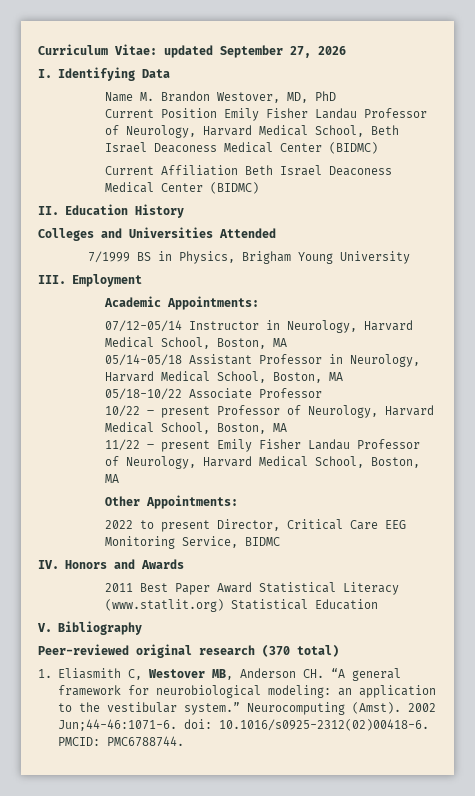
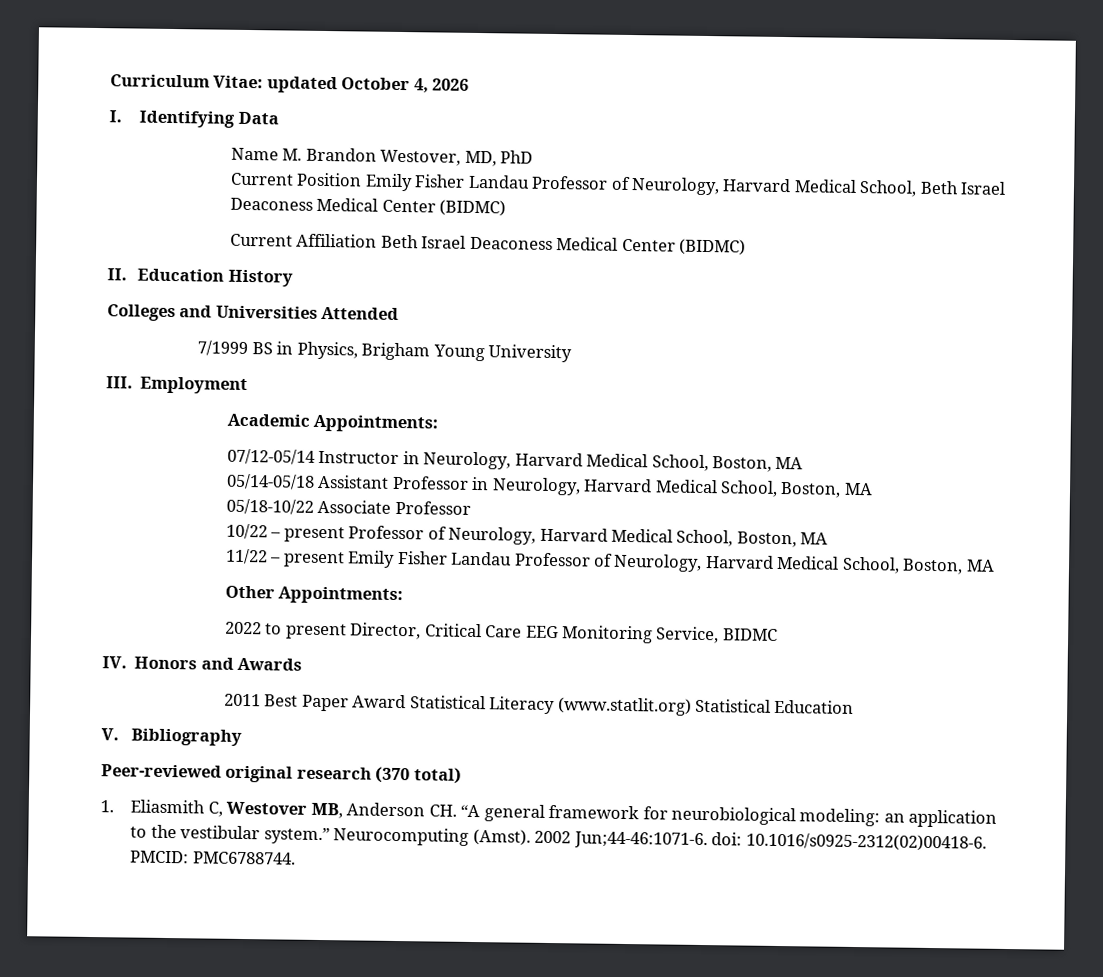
[220,45,311,58] September 27, -> [341,77,429,94] October 4,

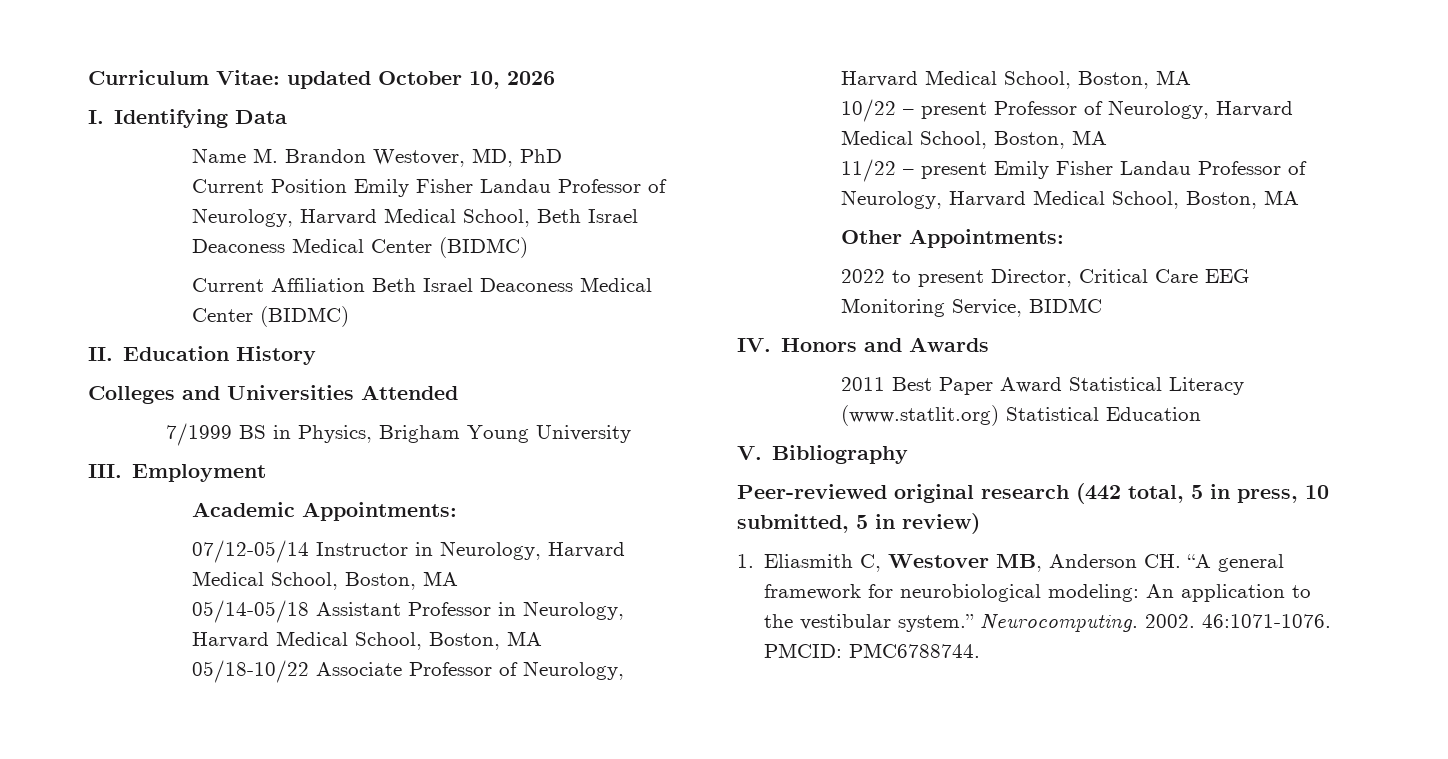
[413,78,429,94] 4, -> [469,71,500,89] 10,
(471, 507) none -> [498,661,624,680] [840,70,1191,89] of Neurology, Harvard Medical School, Boston, MA
[375,766,462,784] (370 total) -> [1076,483,1329,504] [737,513,980,534] (442 total, 5 in press, 10 submitted, 5 in review)
[883,813,905,823] an -> [1146,584,1175,598] An
[333,827,987,852] Neurocomputing (Amst). 2002 Jun;44-46:1071-6. doi: 10.1016/s0925-2312(02)00418-6. -> [980,614,1332,632] Neurocomputing. 2002. 46:1071-1076.

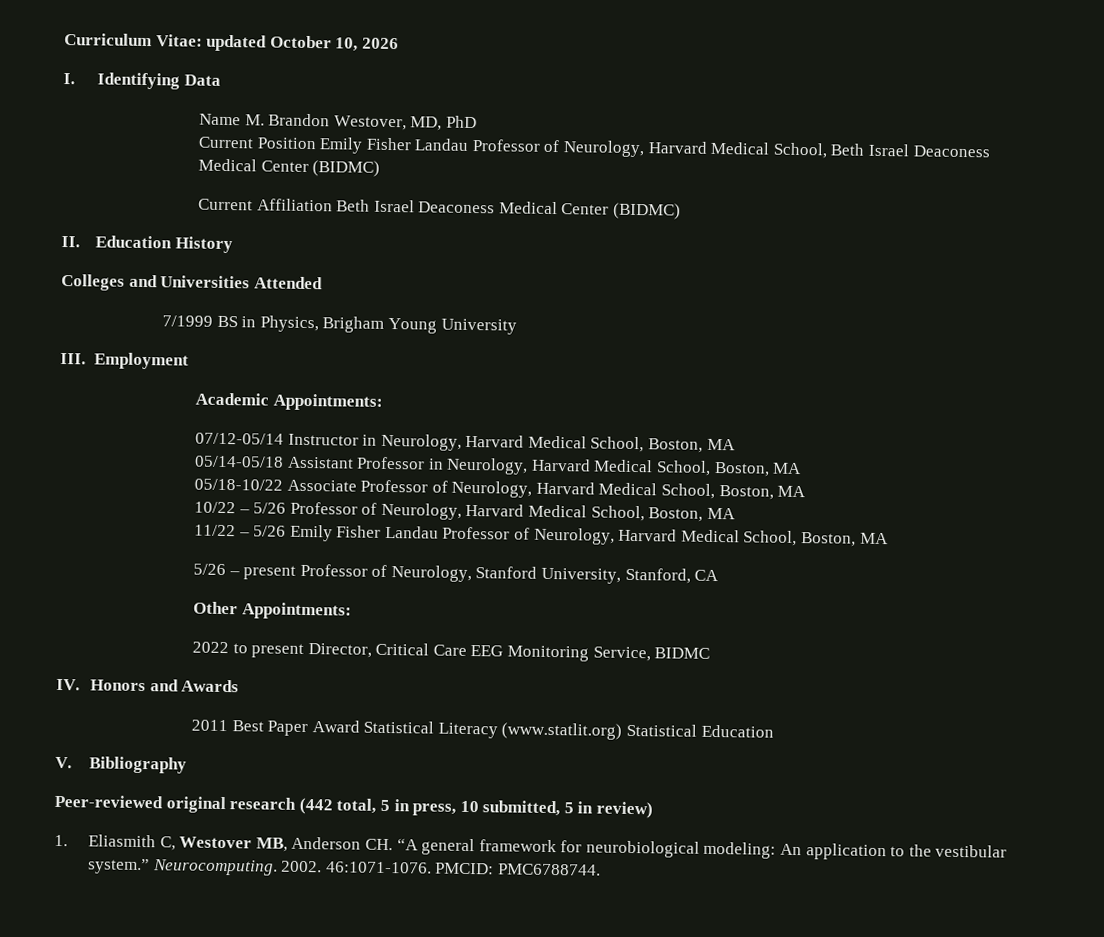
[920,102,987,119] present -> [253,502,287,514] 5/26
[920,162,987,179] present -> [253,525,287,537] 5/26
(1299, 197) none -> [192,563,720,584] // 5/26 – present Professor of Neurology, Stanford University, Stanford, CA

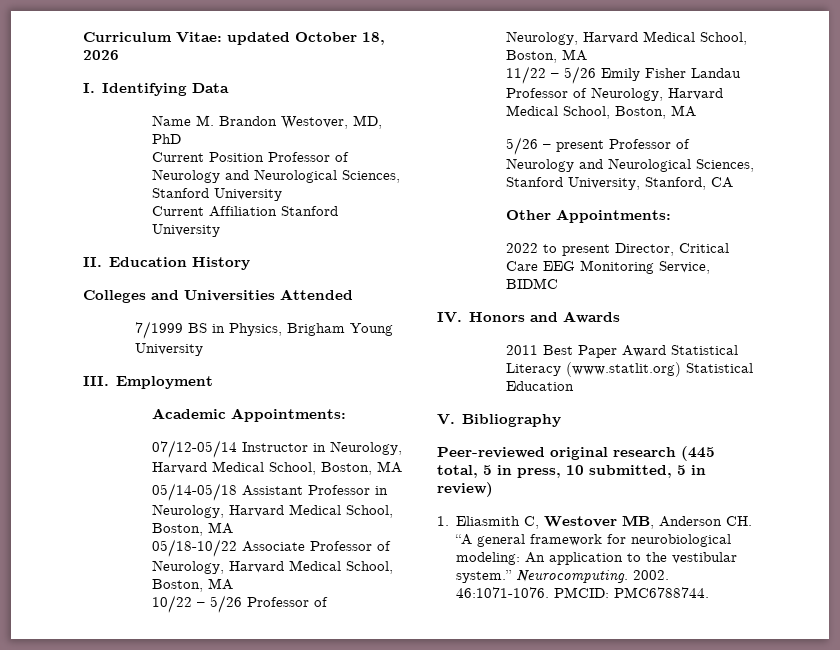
[335,37,359,52] 10, -> [362,32,385,45] 18,
[319,137,990,159] [197,158,381,177] [197,198,682,220] Emily Fisher Landau Professor of Neurology, Harvard Medical School, Beth Israel Deaconess Medical Center (BIDMC) // Current Affiliation Beth Israel Deaconess Medical Center (BIDMC) -> [267,152,349,162] [151,169,400,183] [151,188,282,201] [151,206,338,217] [151,224,220,237] Professor of Neurology and Neurological Sciences, Stanford University // Current Affiliation Stanford University
[390,565,472,583] Neurology, -> [505,158,754,172] Neurology and Neurological Sciences,
[298,797,333,815] (442 -> [681,446,715,461] (445

